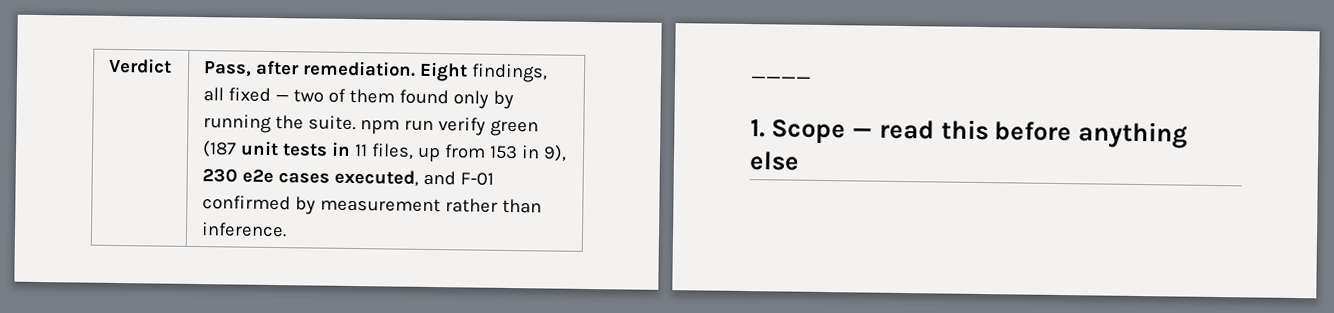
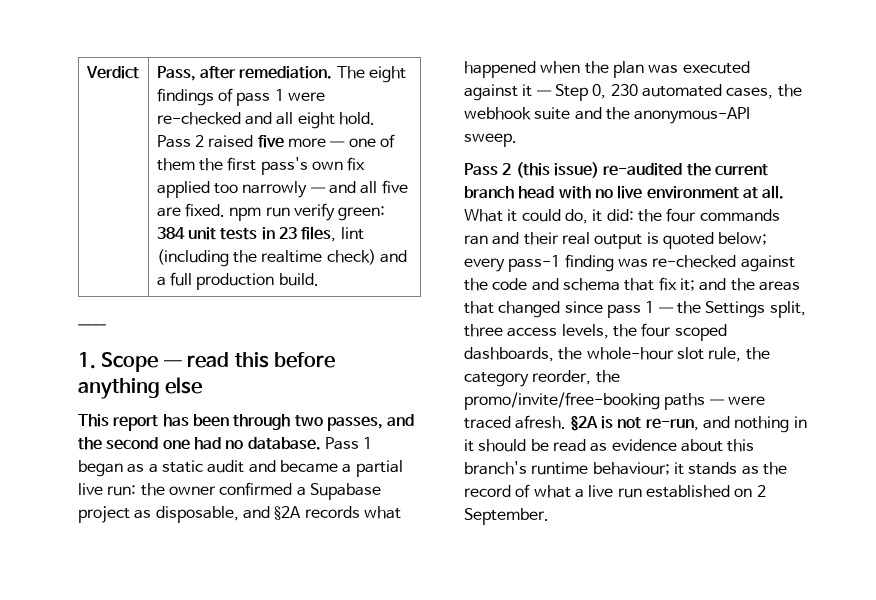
[419,61,549,83] [203,87,515,110] [203,114,357,133] Eight findings, all fixed — two of them found only by running the suite. -> [336,66,406,83] [156,88,325,106] [156,112,375,129] [156,134,395,148] [156,157,366,175] [156,180,408,198] [156,203,225,217] The eight findings of pass 1 were re-checked and all eight hold. Pass 2 raised five more — one of them the first pass's own fix applied too narrowly — and all five are fixed.
[490,119,540,137] [202,140,238,158] green (187 -> [338,206,386,221] [156,227,185,239] green: 384
[354,143,567,163] [202,168,495,187] [202,195,543,215] [201,222,288,238] 11 files, up from 153 in 9), 230 e2e cases executed, and F-01 confirmed by measurement rather than inference. -> [278,226,364,242] [156,249,407,267] [156,272,319,290] 23 files, lint (including the realtime check) and a full production build.
(800, 161) none -> [78,414,415,431] [78,437,373,450] [78,460,403,477] [78,482,381,500] [78,506,401,523] [464,61,750,78] [464,84,802,101] [464,107,751,124] [464,133,517,147] [464,162,768,178] [464,185,785,199] [464,208,780,224] [464,232,768,249] [464,254,795,272] [464,277,800,291] [464,301,806,318] [464,323,727,341] [464,347,770,362] [464,370,620,387] [464,392,765,410] [464,415,807,433] [464,439,755,452] [464,461,787,475] [464,484,766,498] [464,508,549,525] // This report has been through two passes, and the second one had no database. Pass 1 began as a static audit and became a partial live run: the owner confirmed a Supabase project as disposable, and §2A records what happened when the plan was executed against it — Step 0, 230 automated cases, the webhook suite and the anonymous-API sweep. // Pass 2 (this issue) re-audited the current branch head with no live environment at all. What it could do, it did: the four commands ran and their real output is quoted below; every pass-1 finding was re-checked against the code and schema that fix it; and the areas that changed since pass 1 — the Settings split, three access levels, the four scoped dashboards, the whole-hour slot rule, the category reorder, the promo/invite/free-booking paths — were traced afresh. §2A is not re-run, and nothing in it should be read as evidence about this branch's runtime behaviour; it stands as the record of what a live run established on 2 September.

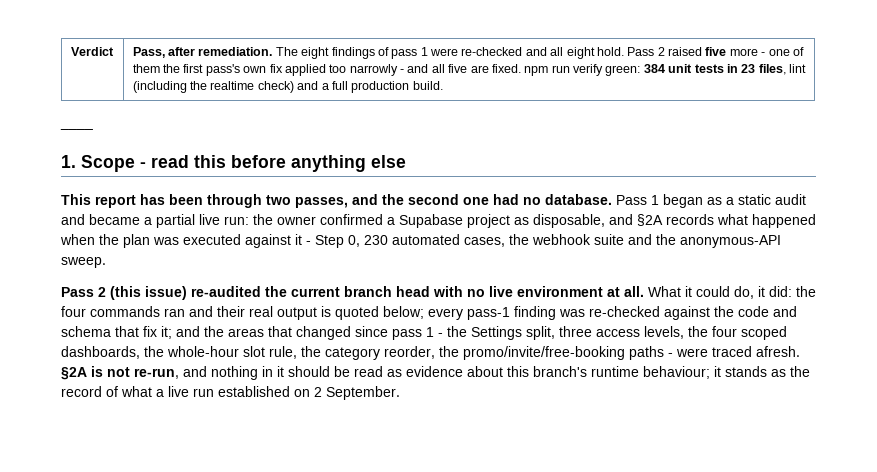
[330,141,346,147] — -> [761,52,766,56] -
[310,187,326,193] — -> [400,69,405,73] -
[163,360,182,367] — -> [140,162,146,168] -
[536,90,552,96] — -> [306,241,311,245] -
[658,307,674,313] — -> [438,333,443,337] -
[709,399,725,405] — -> [668,353,673,357] -

